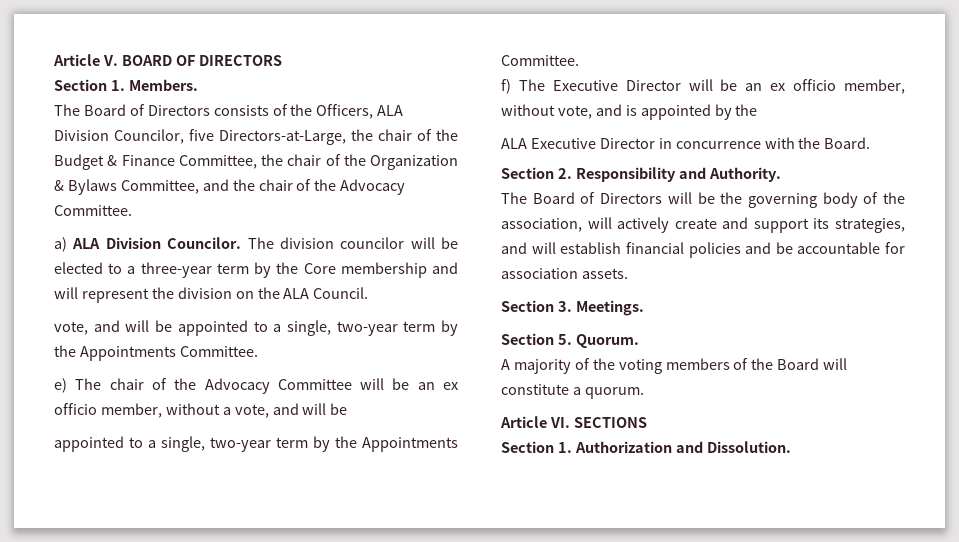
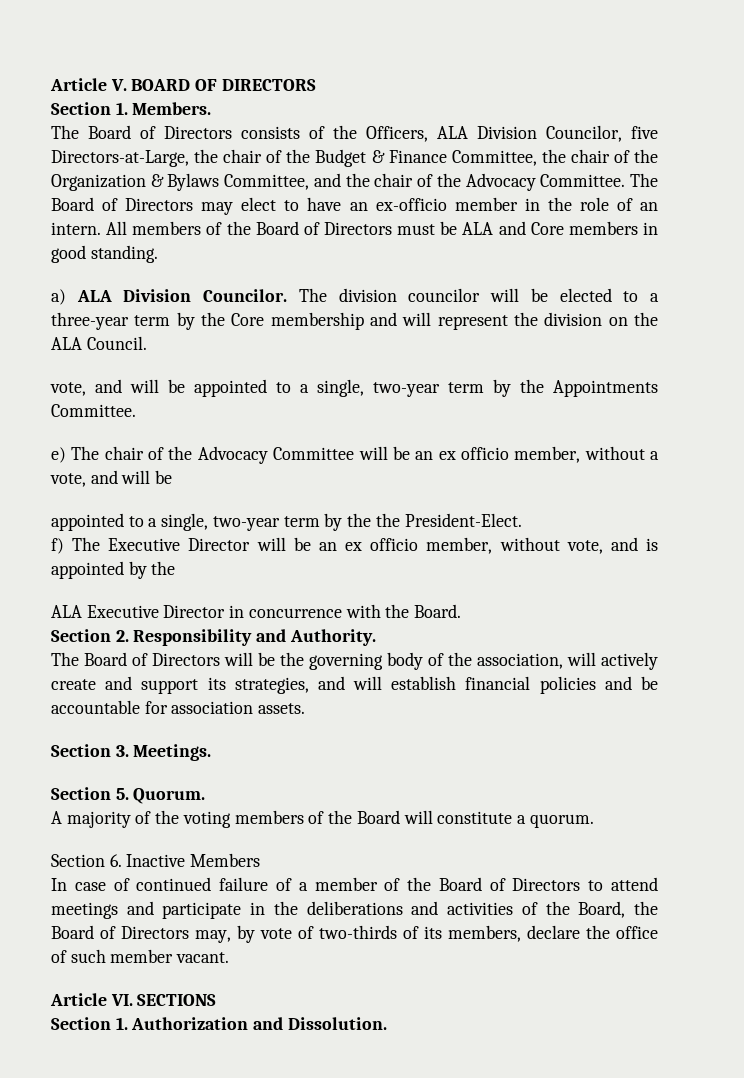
(132, 210) none -> [630,173,659,187] [51,197,658,215] [51,221,658,235] [51,245,158,263] The Board of Directors may elect to have an ex-officio member in the role of an intern. All members of the Board of Directors must be ALA and Core members in good standing.
[362,437,458,452] [501,55,579,66] Appointments Committee. -> [375,513,522,527] the President-Elect.
(644, 393) none -> [51,853,261,867] [51,877,658,891] [51,901,659,919] [51,925,658,943] [51,949,230,963] // Section 6. Inactive Members // In case of continued failure of a member of the Board of Directors to attend meetings and participate in the deliberations and activities of the Board, the Board of Directors may, by vote of two-thirds of its members, declare the office of such member vacant.

